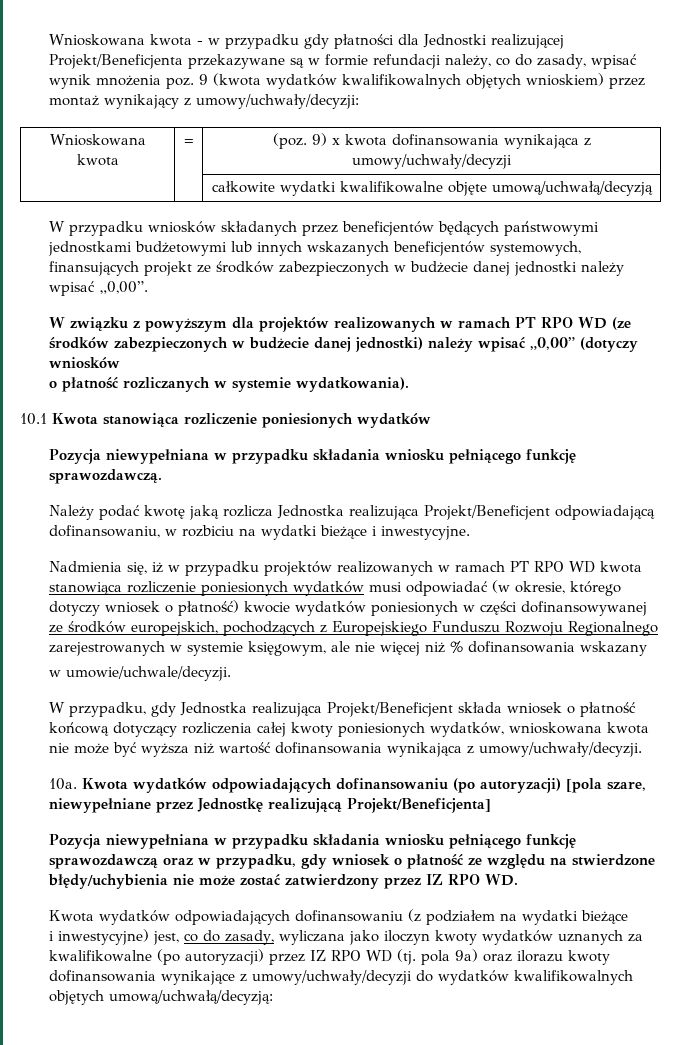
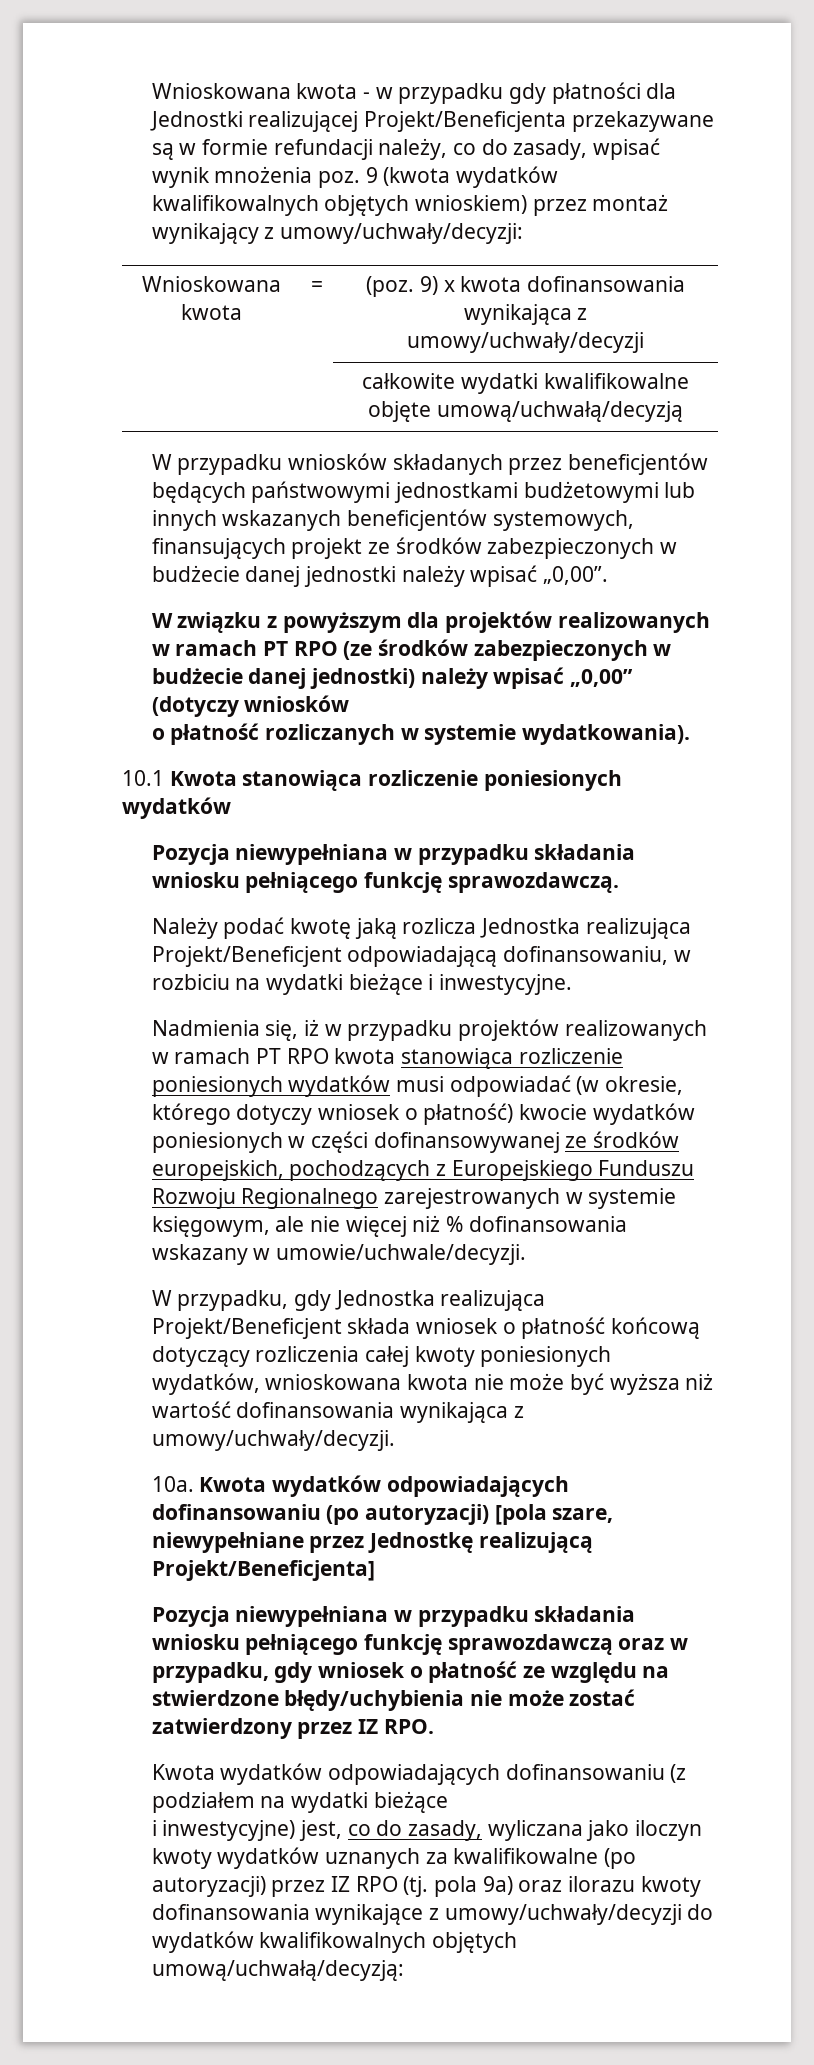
[578,317,608,329] WD -> (338, 648) none
[569,561,596,573] WD -> (329, 1056) none
(648, 648) // -> (248, 1254) none
[448,874,519,886] RPO WD. -> [383,1719,434,1734] RPO.
[366,950,393,962] WD -> (398, 1884) none

